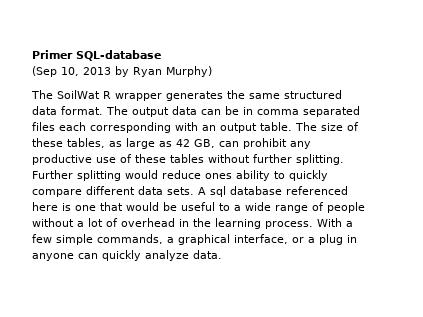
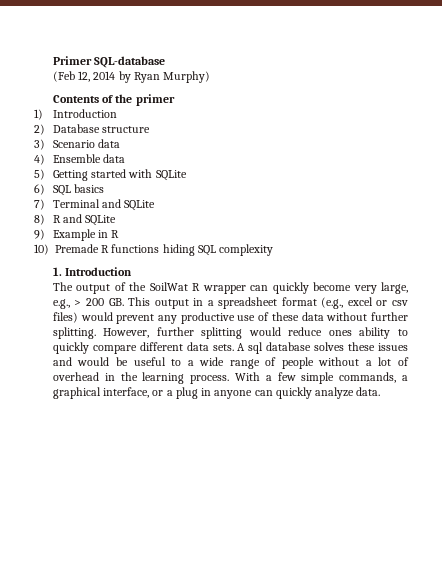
[32,66,112,77] (Sep 10, 2013 -> [52,71,116,82] (Feb 12, 2014
[31,90,343,101] [32,106,361,117] [32,122,360,133] [32,138,288,149] The SoilWat R wrapper generates the same structured data format. The output data can be in comma separated files each corresponding with an output table. The size of these tables, as large as 42 GB, can prohibit -> [52,94,175,106] [34,109,117,120] [34,124,151,135] [34,139,121,150] [34,154,126,165] [34,169,187,181] [34,184,105,196] [34,199,156,211] [34,214,117,226] [34,229,120,241] [34,244,274,256] [52,267,133,276] [52,282,408,294] [52,297,409,309] [52,312,155,324] Contents of the primer // 1) Introduction // 2) Database structure // 3) Scenario data // 4) Ensemble data // 5) Getting started with SQLite // 6) SQL basics // 7) Terminal and SQLite // 8) R and SQLite // 9) Example in R // 10) Premade R functions hiding SQL complexity // 1. Introduction // The output of the SoilWat R wrapper can quickly become very large, e.g., > 200 GB. This output in a spreadsheet format (e.g., excel or csv files) would prevent
[170,154,205,163] tables -> [301,312,324,321] data
[32,170,74,179] Further -> [103,327,194,338] However, further
[286,186,349,195] [32,202,124,211] referenced here is one that -> [314,342,408,351] [52,357,72,366] solves these issues and

